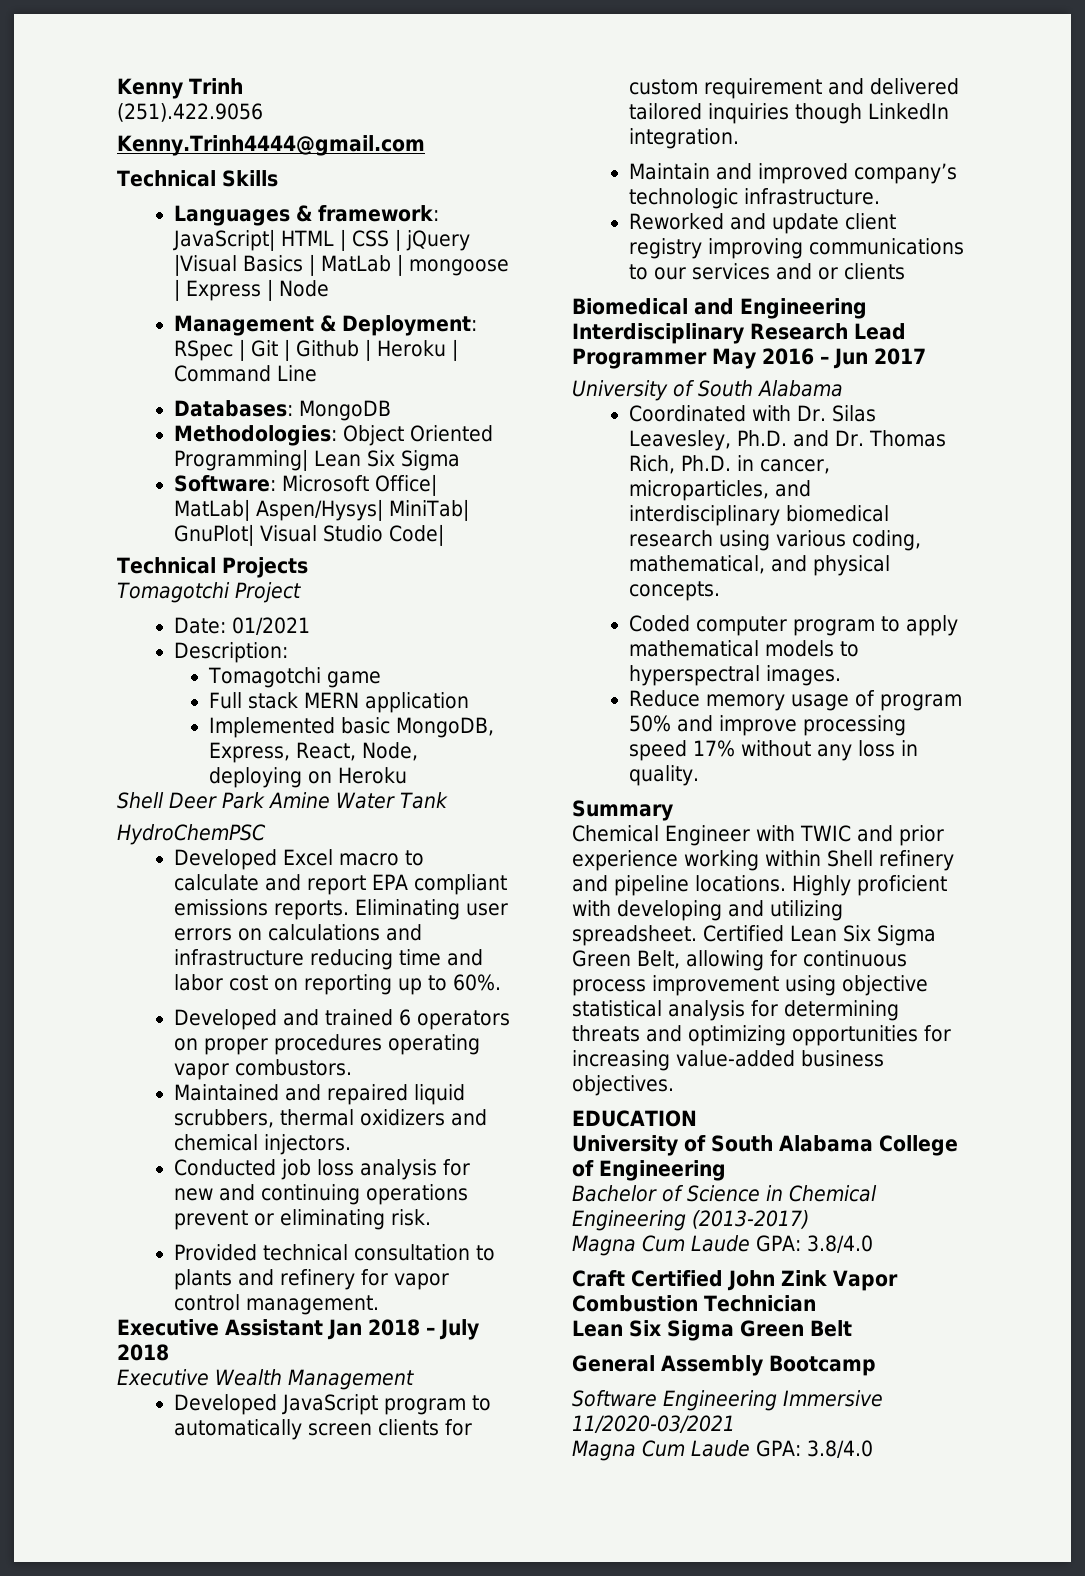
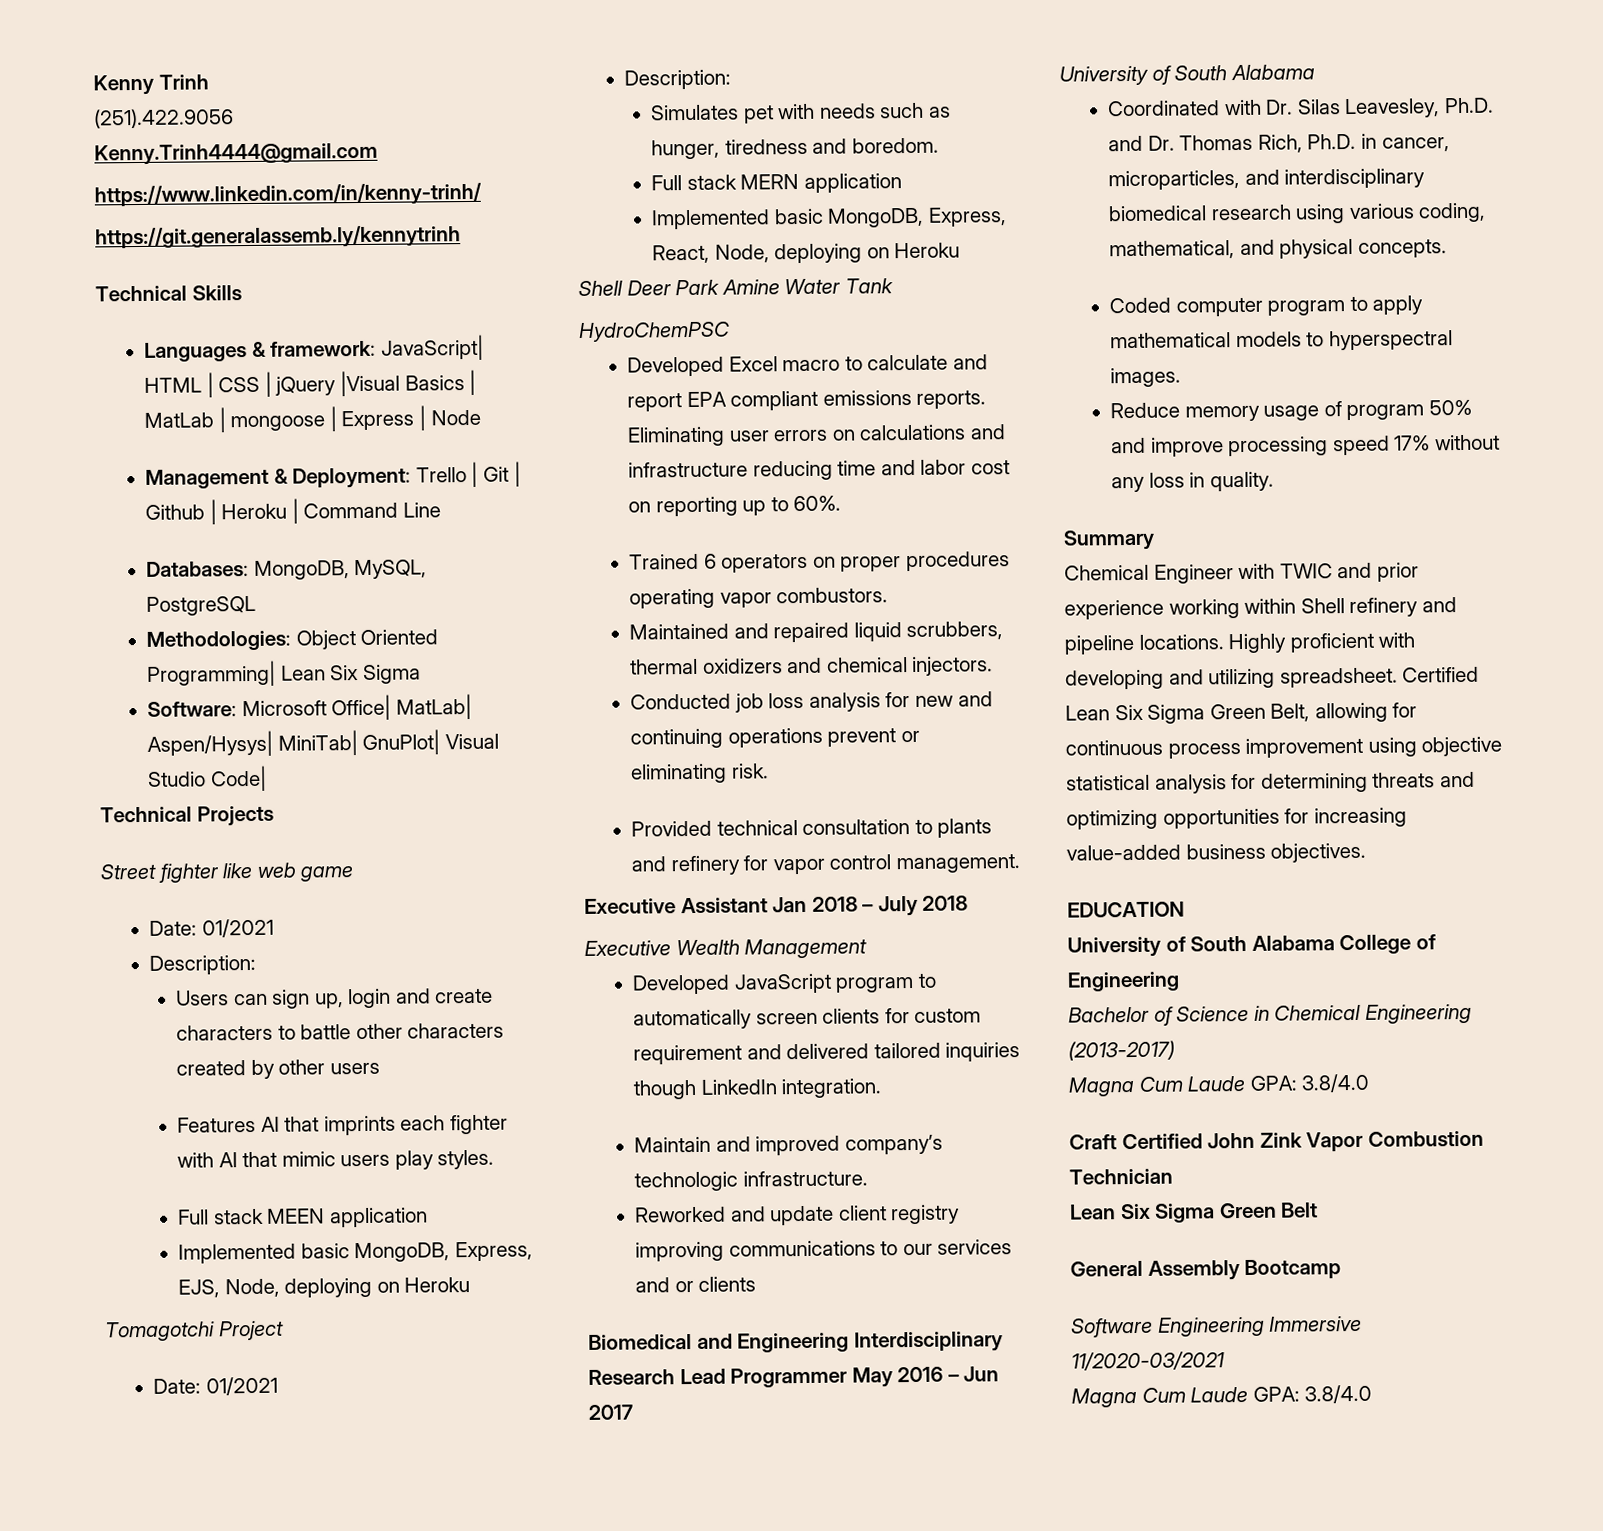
(425, 145) none -> [94,182,482,208] [95,225,461,250] // https://www.linkedin.com/in/kenny-trinh/ // https://git.generalassemb.ly/kennytrinh
[174,340,234,361] RSpec -> [415,467,467,483] Trello
[299,400,392,421] MongoDB -> [253,559,428,580] [146,595,257,616] MongoDB, MySQL, PostgreSQL
(308, 567) none -> [100,862,355,883] [149,918,274,938] [149,954,257,975] [176,988,494,1009] [176,1022,505,1041] [176,1059,380,1080] [177,1114,508,1136] [177,1149,495,1170] [178,1207,428,1228] [178,1241,533,1264] [178,1277,471,1298] // Street fighter like web game // Date: 01/2021 // Description: // Users can sign up, login and create characters to battle other characters created by other users // Features AI that imprints each fighter with AI that mimic users play styles. // Full stack MEEN application // Implemented basic MongoDB, Express, EJS, Node, deploying on Heroku
[208,667,382,688] Tomagotchi game -> [651,102,951,124] [651,137,939,160] Simulates pet with needs such as hunger, tiredness and boredom.
[174,1009,394,1030] Developed and trained -> [629,553,700,570] Trained

